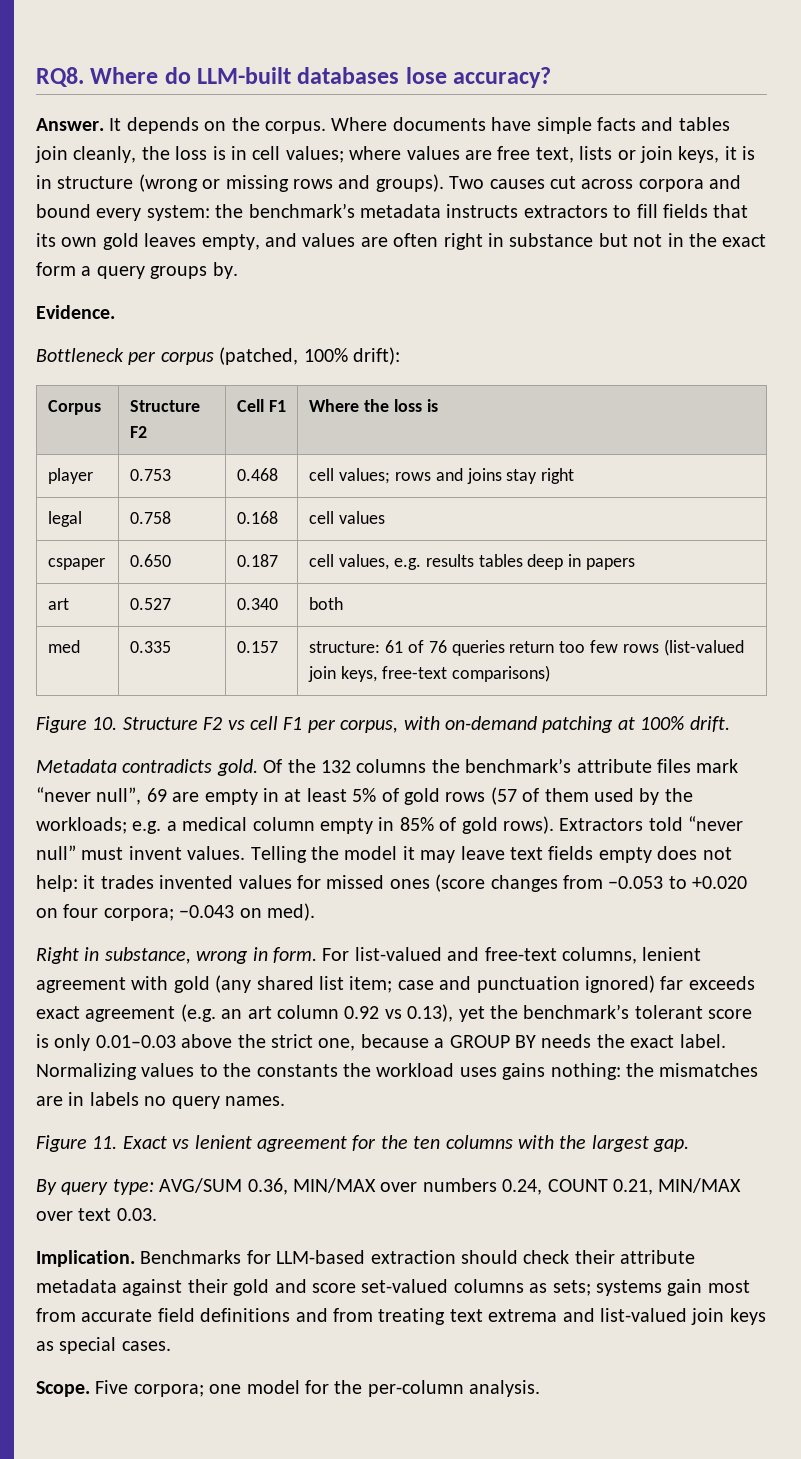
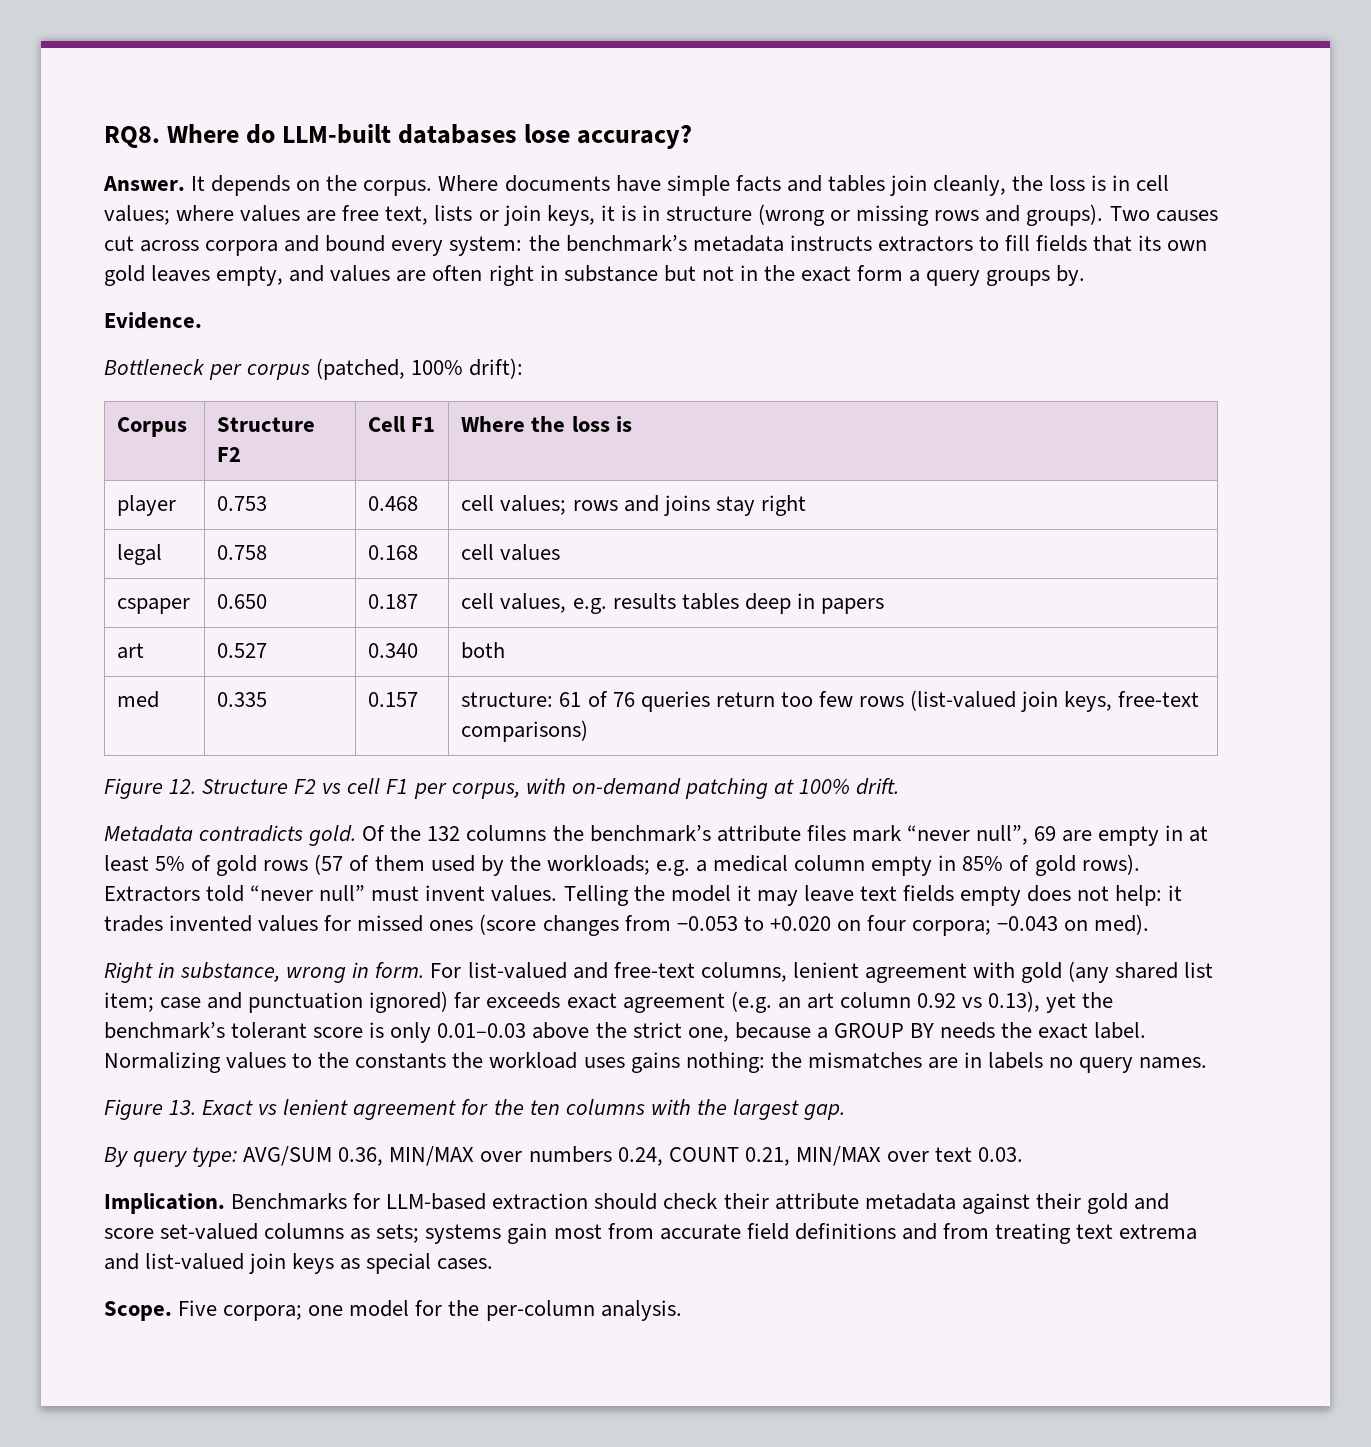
[92,717,118,730] 10. -> [169,779,197,794] 12.
[92,1136,118,1149] 11. -> [169,1100,197,1115] 13.

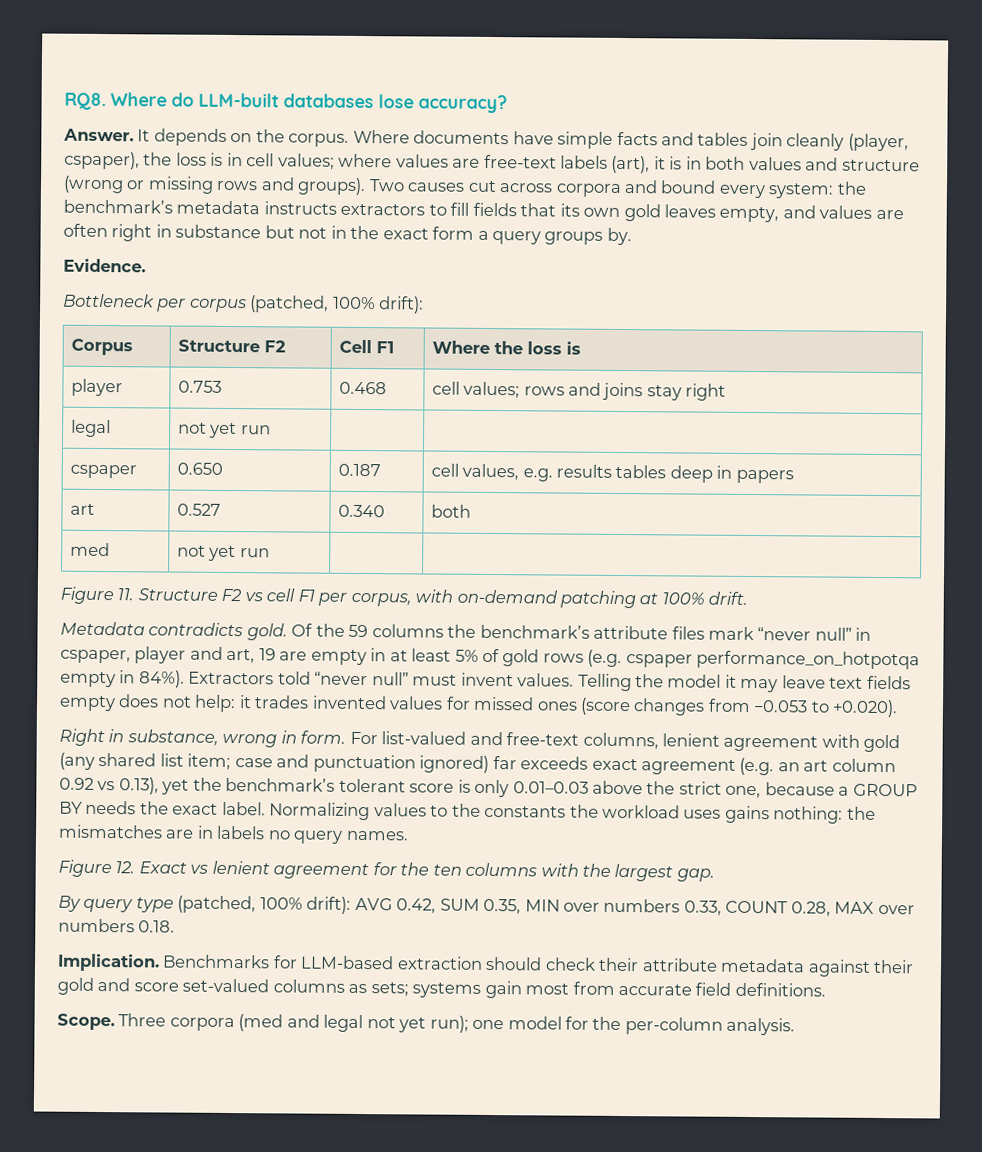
[933,175,1007,196] cleanly, -> [786,133,909,152] [64,151,140,170] cleanly (player, cspaper),
[342,205,660,226] free text, lists or join keys, it is in -> [483,154,839,174] free-text labels (art), it is in both values and
[217,545,268,560] [368,545,419,560] [461,544,561,561] 0.758 | 0.168 | cell values -> [177,422,271,439] not yet run | |
[217,692,268,707] [368,692,419,707] [461,690,1200,712] [461,720,589,742] [104,778,197,799] 0.335 | 0.157 | structure: 61 of 76 queries return too few rows (list-valued join keys, free-text comparisons) // Figure 12. -> [176,545,270,562] [60,586,135,605] not yet run | | // Figure 11.
[427,826,461,841] 132 -> [348,624,369,638] 59
[975,825,1057,845] null”, 69 -> [814,627,872,641] [60,646,276,664] null” in cspaper, player and art, 19
[314,854,1140,876] (57 of them used by the workloads; e.g. a medical column empty in 85% of gold rows). -> [587,649,921,670] [60,670,185,688] (e.g. cspaper performance_on_hotpotqa empty in 84%).
[769,914,1150,936] +0.020 on four corpora; −0.043 on med). -> [832,699,899,718] +0.020).
[169,1100,197,1115] 13. -> [115,861,136,874] 12.
[192,1146,1024,1167] type: AVG/SUM 0.36, MIN/MAX over numbers 0.24, COUNT 0.21, MIN/MAX over text 0.03. -> [135,895,915,917] [58,918,176,933] type (patched, 100% drift): AVG 0.42, SUM 0.35, MIN over numbers 0.33, COUNT 0.28, MAX over numbers 0.18.
[794,1223,1198,1244] [104,1253,494,1274] [104,1300,303,1321] definitions and from treating text extrema and list-valued join keys as special cases. // Scope. Five corpora; -> [734,982,826,997] [57,1013,469,1033] definitions. // Scope. Three corpora (med and legal not yet run);

